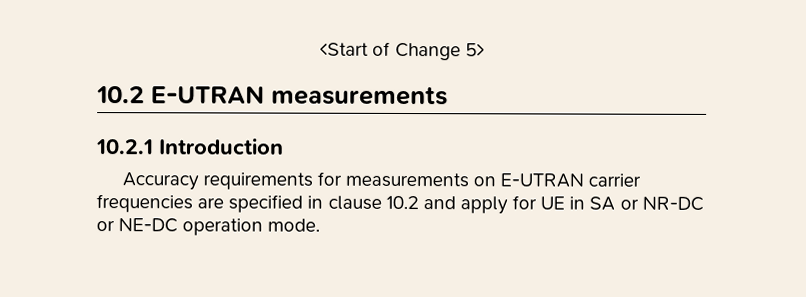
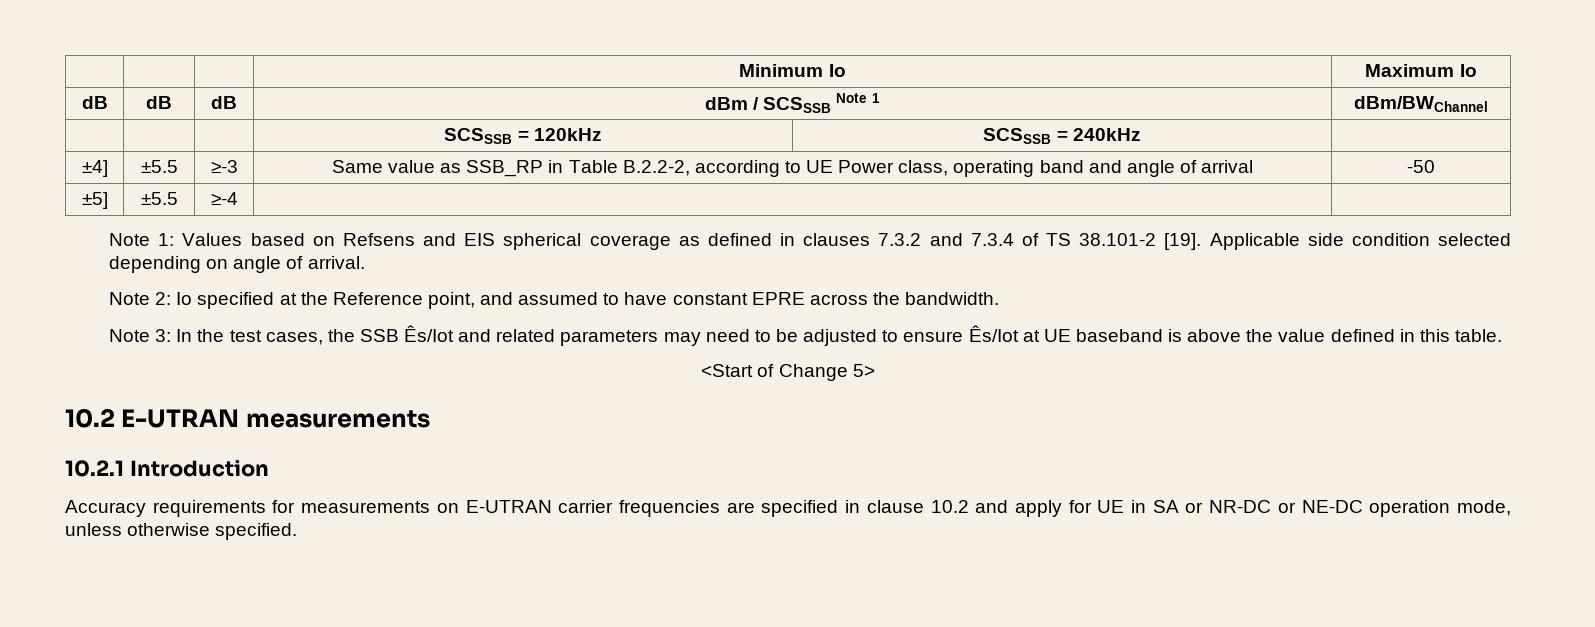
(319, 49) none -> [739,64,846,77] [1365,64,1477,77] [81,96,108,109] [146,96,172,109] [211,96,237,109] [704,93,881,113] [1354,96,1488,112] [444,128,602,144] [983,128,1141,144] [81,160,108,177] [140,160,178,173] [210,160,238,173] [331,160,1254,177] [1407,160,1435,173] [81,192,108,209] [140,192,178,205] [210,192,238,205] [109,233,1511,250] [109,256,365,273] [109,292,1000,309] [109,325,1502,346] | | | Minimum Io | Maximum Io // dB | dB | dB | dBm / SCSSSB Note 1 | dBm/BWChannel // | | | SCSSSB = 120kHz | SCSSSB = 240kHz | // ±4] | ±5.5 | ≥-3 | Same value as SSB_RP in Table B.2.2-2, according to UE Power class, operating band and angle of arrival | -50 // ±5] | ±5.5 | ≥-4 | | // Note 1: Values based on Refsens and EIS spherical coverage as defined in clauses 7.3.2 and 7.3.4 of TS 38.101-2 [19]. Applicable side condition selected depending on angle of arrival. // Note 2: Io specified at the Reference point, and assumed to have constant EPRE across the bandwidth. // Note 3: In the test cases, the SSB Ês/Iot and related parameters may need to be adjusted to ensure Ês/Iot at UE baseband is above the value defined in this table. //
[267,218,321,232] mode. -> [1456,500,1511,516] [65,523,298,540] mode, unless otherwise specified.

